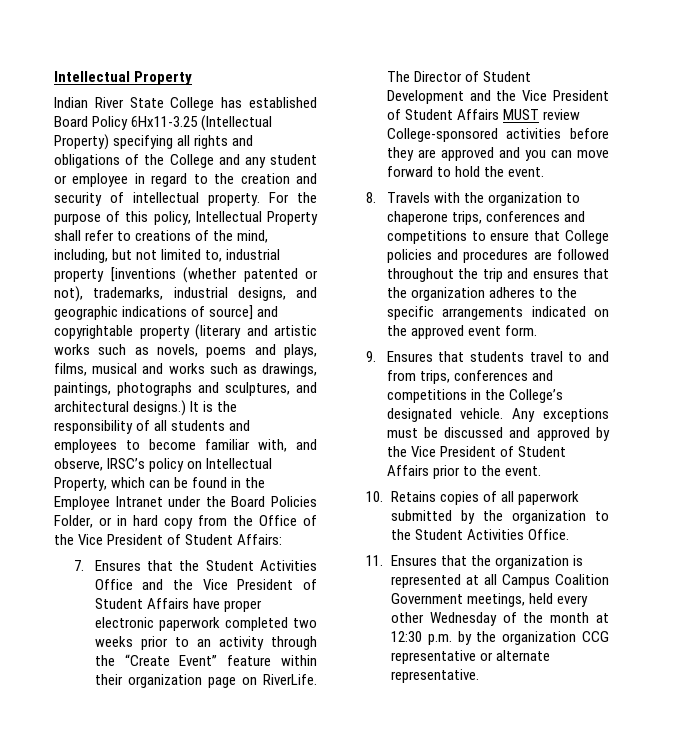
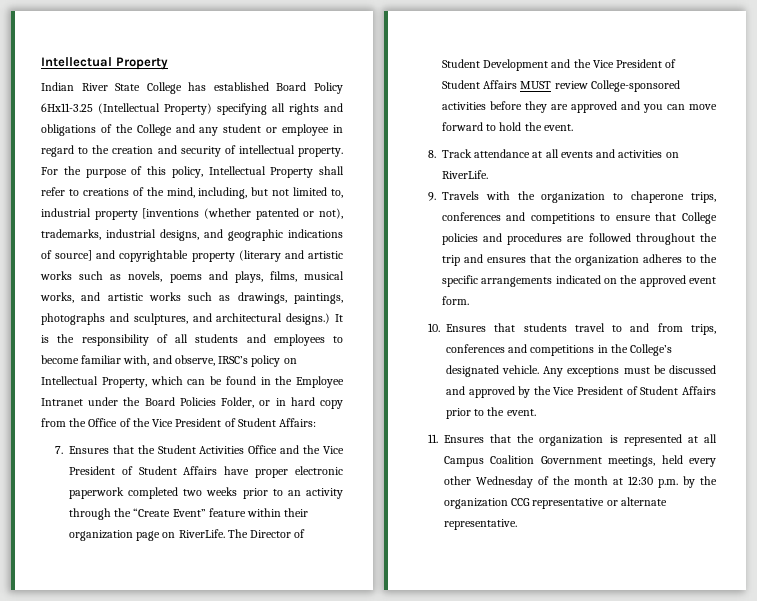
[142,363,164,374] and -> [40,292,143,303] works, and artistic
(377, 197) none -> [441,149,679,158] [441,170,488,179] [427,192,436,201] Track attendance at all events and activities on RiverLife. // 9.
[366,351,377,362] 9. -> [427,323,440,332] 10.
[366,491,580,505] [390,510,609,524] [390,529,569,540] // 10. Retains copies of all paperwork submitted by the organization to the Student Activities Office. -> (536, 412) none

